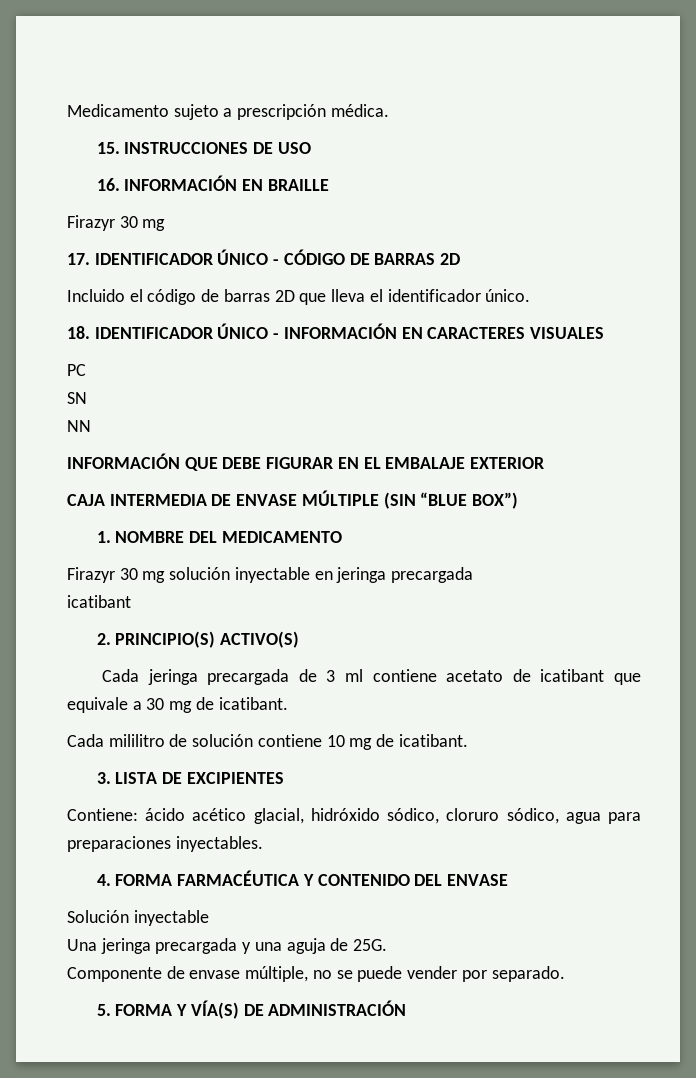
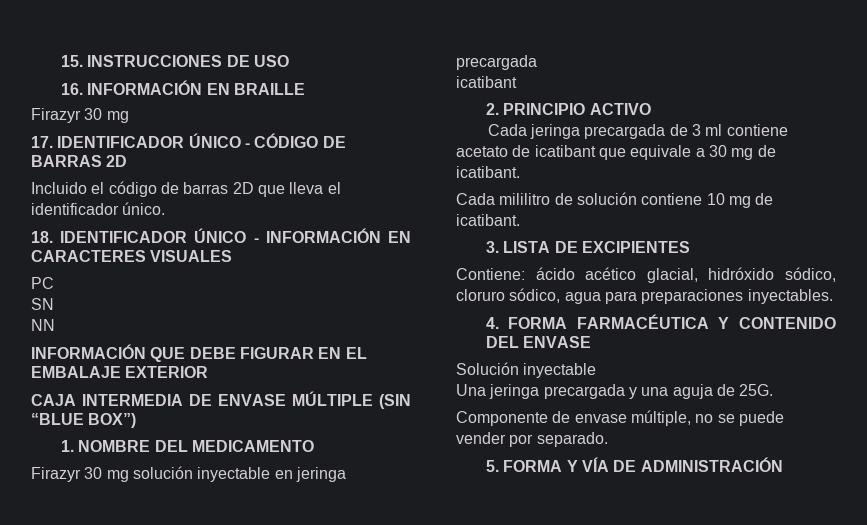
[67,104,389,120] Medicamento sujeto a prescripción médica. // -> (60, 61) none
[115,631,300,648] PRINCIPIO(S) ACTIVO(S) -> [503,103,651,115] PRINCIPIO ACTIVO
[190,1000,239,1019] VÍA(S) -> [581,457,609,472] VÍA

